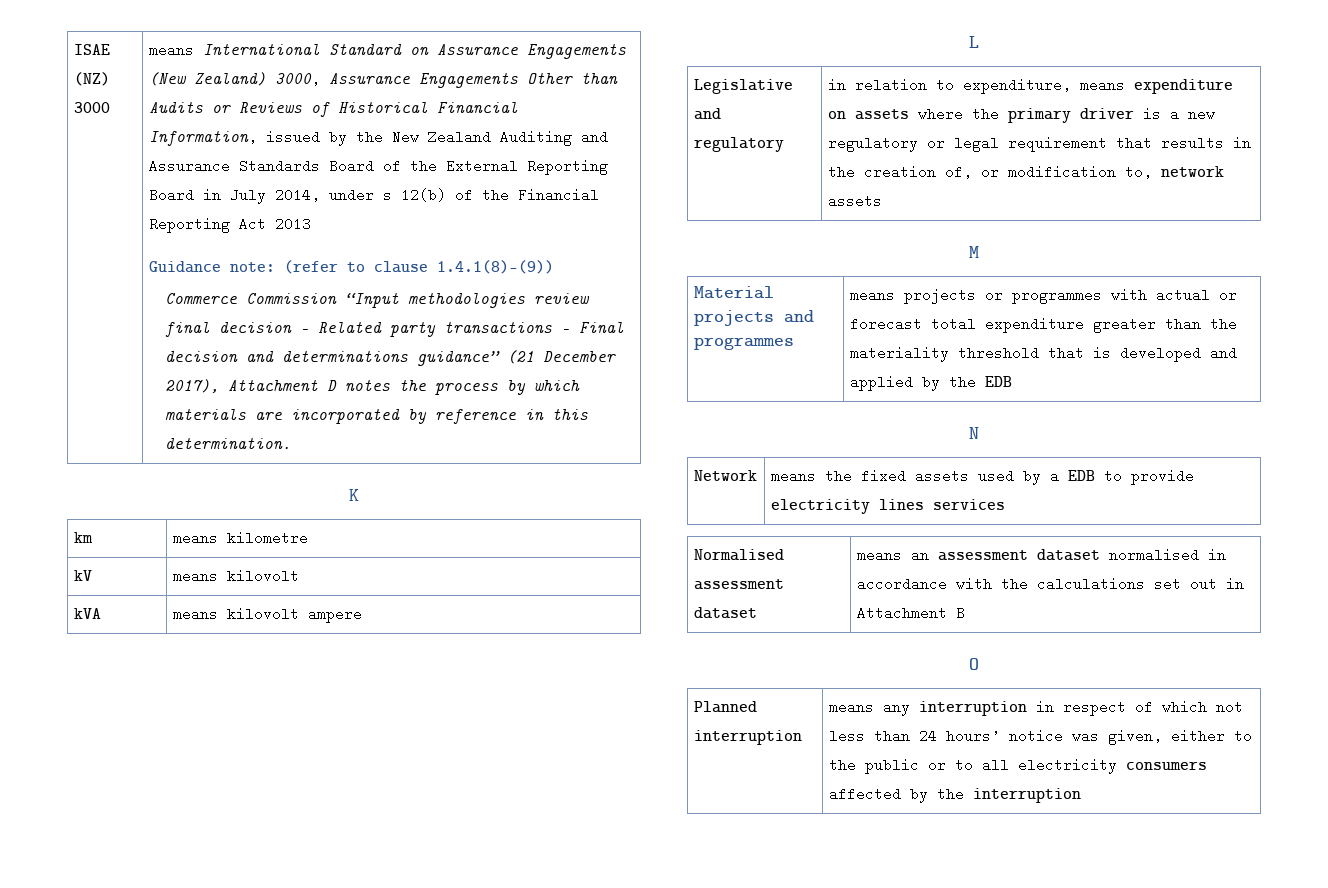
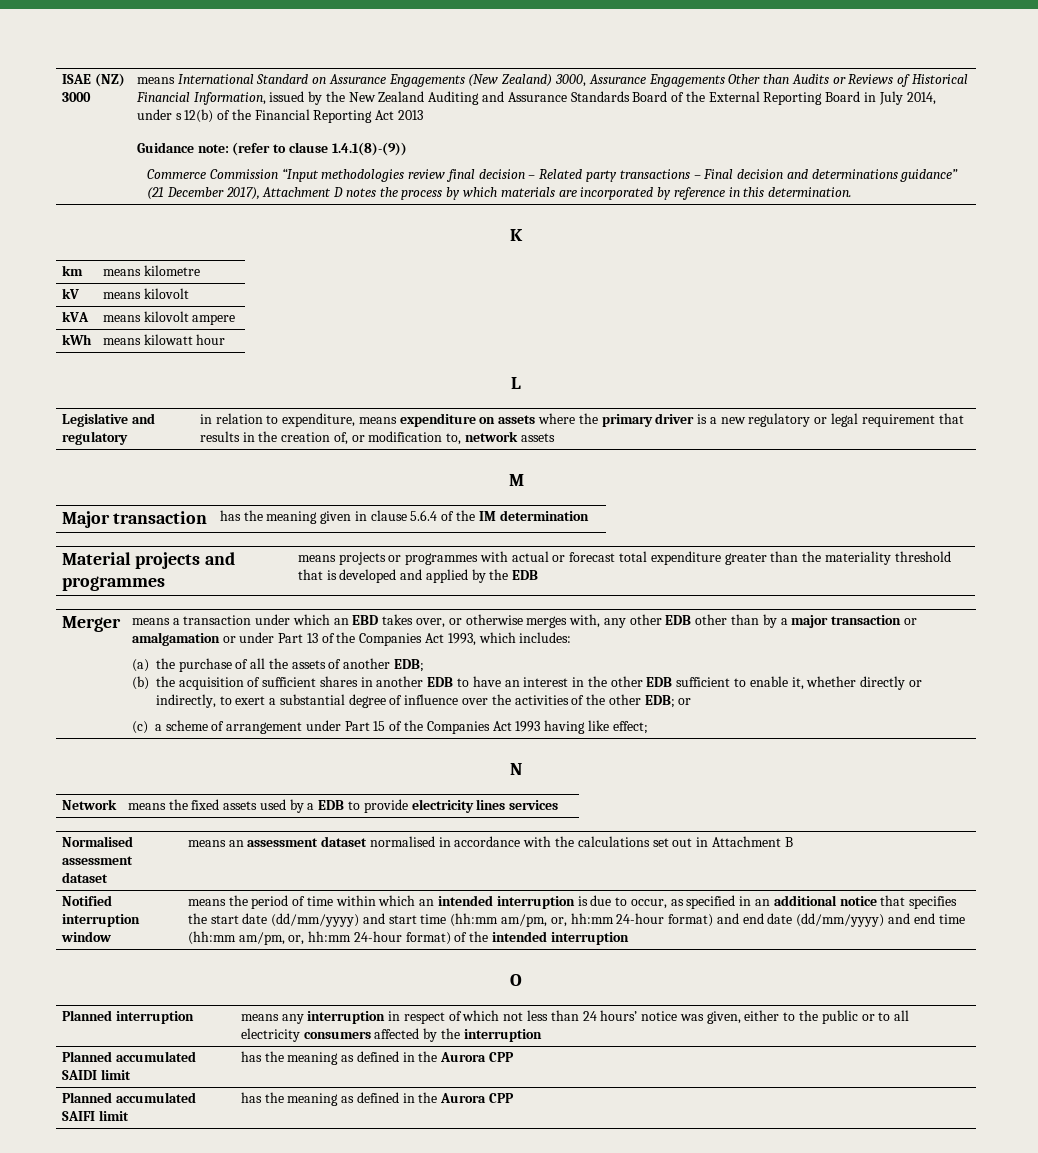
(362, 615) none -> [61,334,92,345] [102,334,226,345] // kWh | means kilowatt hour
(979, 252) none -> [61,511,208,528] [219,510,589,524] // Major transaction | has the meaning given in clause 5.6.4 of the IM determination
(1012, 381) none -> [61,616,121,632] [131,614,917,628] [131,632,572,646] [131,658,424,672] [131,676,922,690] [155,694,692,708] [131,720,648,734] // Merger | means a transaction under which an EBD takes over, or otherwise merges with, any other EDB other than by a major transaction or amalgamation or under Part 13 of the Companies Act 1993, which includes: // (a) the purchase of all the assets of another EDB; // (b) the acquisition of sufficient shares in another EDB to have an interest in the other EDB sufficient to enable it, whether directly or indirectly, to exert a substantial degree of influence over the activities of the other EDB; or // (c) a scheme of arrangement under Part 15 of the Companies Act 1993 having like effect;
(965, 613) none -> [61,895,112,906] [61,914,140,927] [60,931,111,942] [187,895,958,909] [187,913,965,927] [187,931,629,945] // Notified interruption window | means the period of time within which an intended interruption is due to occur, as specified in an additional notice that specifies the start date (dd/mm/yyyy) and start time (hh:mm am/pm, or, hh:mm 24-hour format) and end date (dd/mm/yyyy) and end time (hh:mm am/pm, or, hh:mm 24-hour format) of the intended interruption
(1081, 795) none -> [61,1051,196,1062] [61,1069,131,1080] [240,1051,514,1065] [61,1092,196,1103] [61,1110,129,1121] [240,1092,514,1106] // Planned accumulated SAIDI limit | has the meaning as defined in the Aurora CPP // Planned accumulated SAIFI limit | has the meaning as defined in the Aurora CPP

